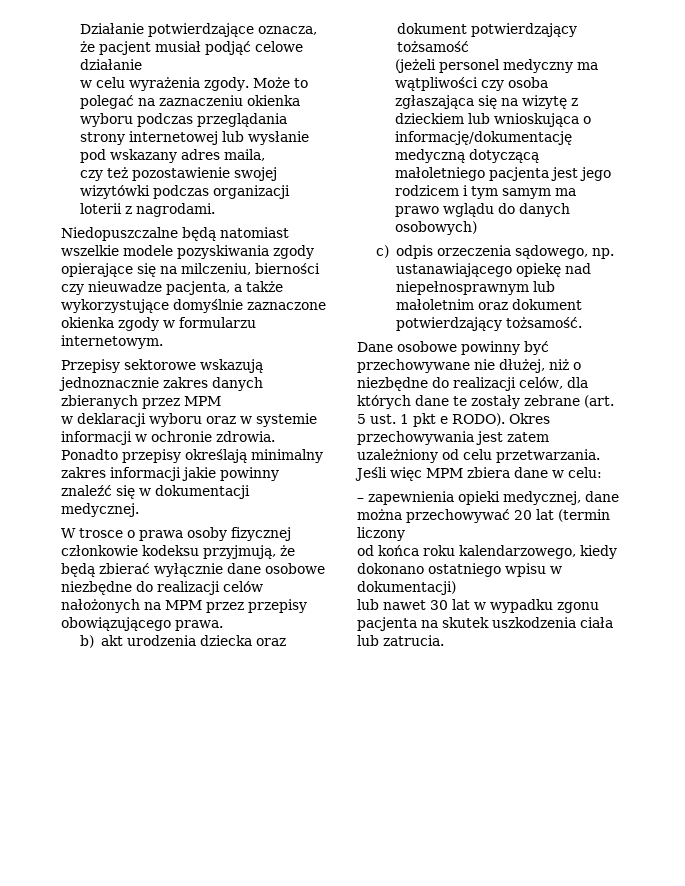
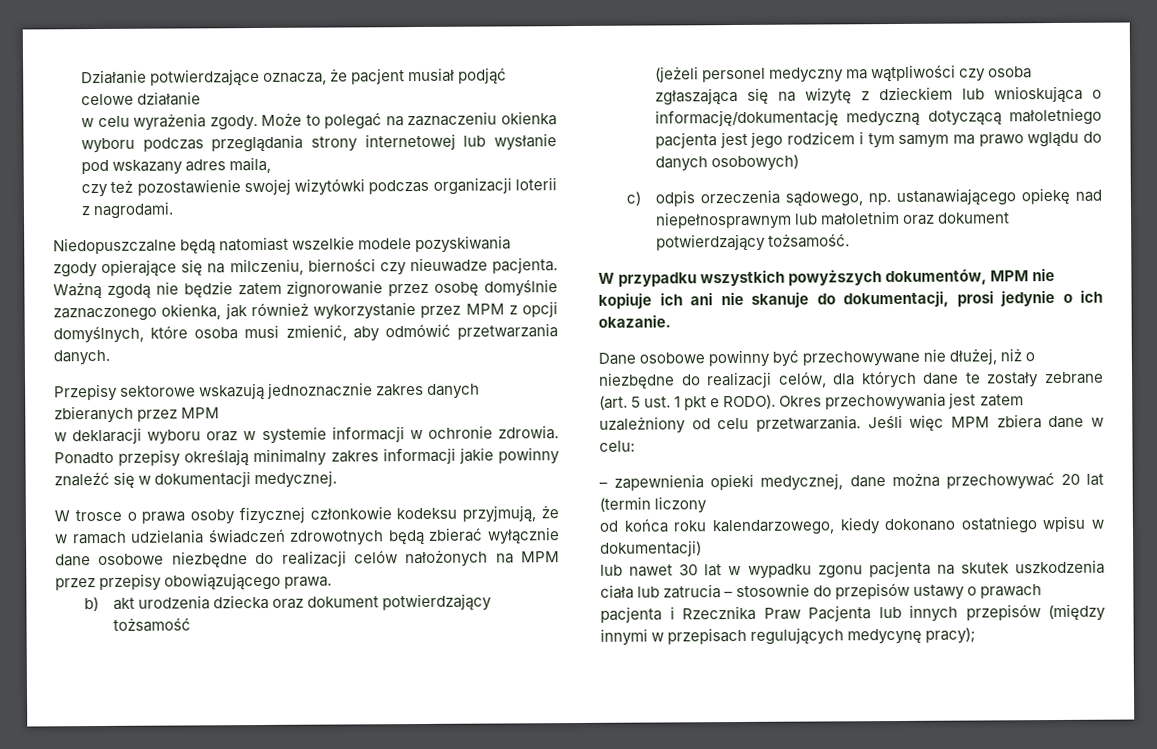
[166,281,283,295] [61,299,326,313] [61,317,256,331] [61,335,163,349] pacjenta, a także wykorzystujące domyślnie zaznaczone okienka zgody w formularzu internetowym. -> [492,257,558,274] [53,279,558,300] [53,301,558,322] [53,323,558,344] [53,349,110,366] pacjenta. Ważną zgodą nie będzie zatem zignorowanie przez osobę domyślnie zaznaczonego okienka, jak również wykorzystanie przez MPM z opcji domyślnych, które osoba musi zmienić, aby odmówić przetwarzania danych.
(295, 550) none -> [54,528,385,546] w ramach udzielania świadczeń zdrowotnych
(582, 322) none -> [598,268,1056,287] [598,289,1103,309] [598,314,671,328] // W przypadku wszystkich powyższych dokumentów, MPM nie kopiuje ich ani nie skanuje do dokumentacji, prosi jedynie o ich okazanie.
[383,635,444,646] zatrucia. -> [663,582,1043,600] [600,603,1106,623] [600,627,977,646] zatrucia – stosownie do przepisów ustawy o prawach pacjenta i Rzecznika Praw Pacjenta lub innych przepisów (między innymi w przepisach regulujących medycynę pracy);

